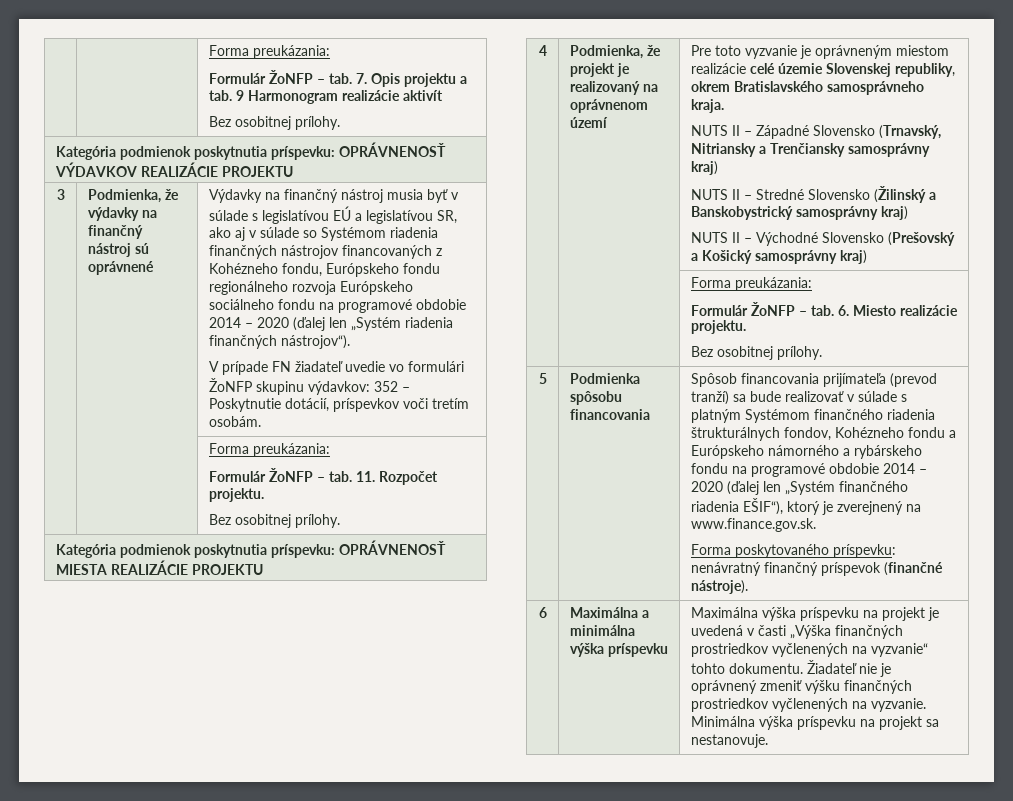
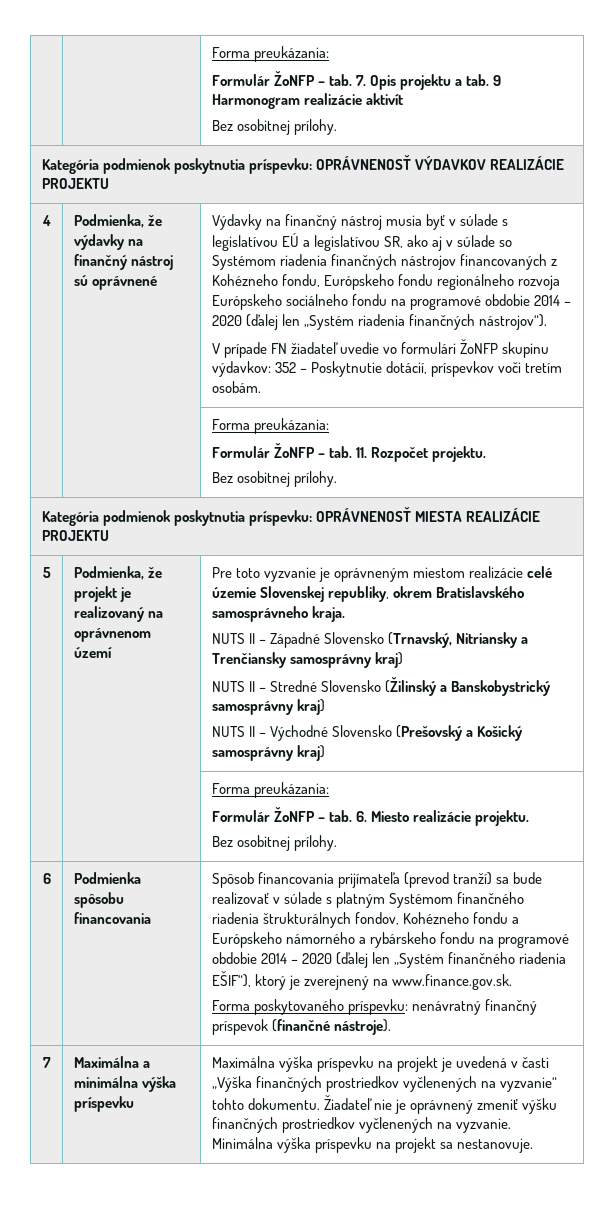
[56,189,65,200] 3 -> [41,215,51,226] 4
[538,45,547,56] 4 -> [42,567,51,578] 5
[538,373,547,384] 5 -> [42,873,51,884] 6
[538,607,547,618] 6 -> [43,1057,51,1068] 7

